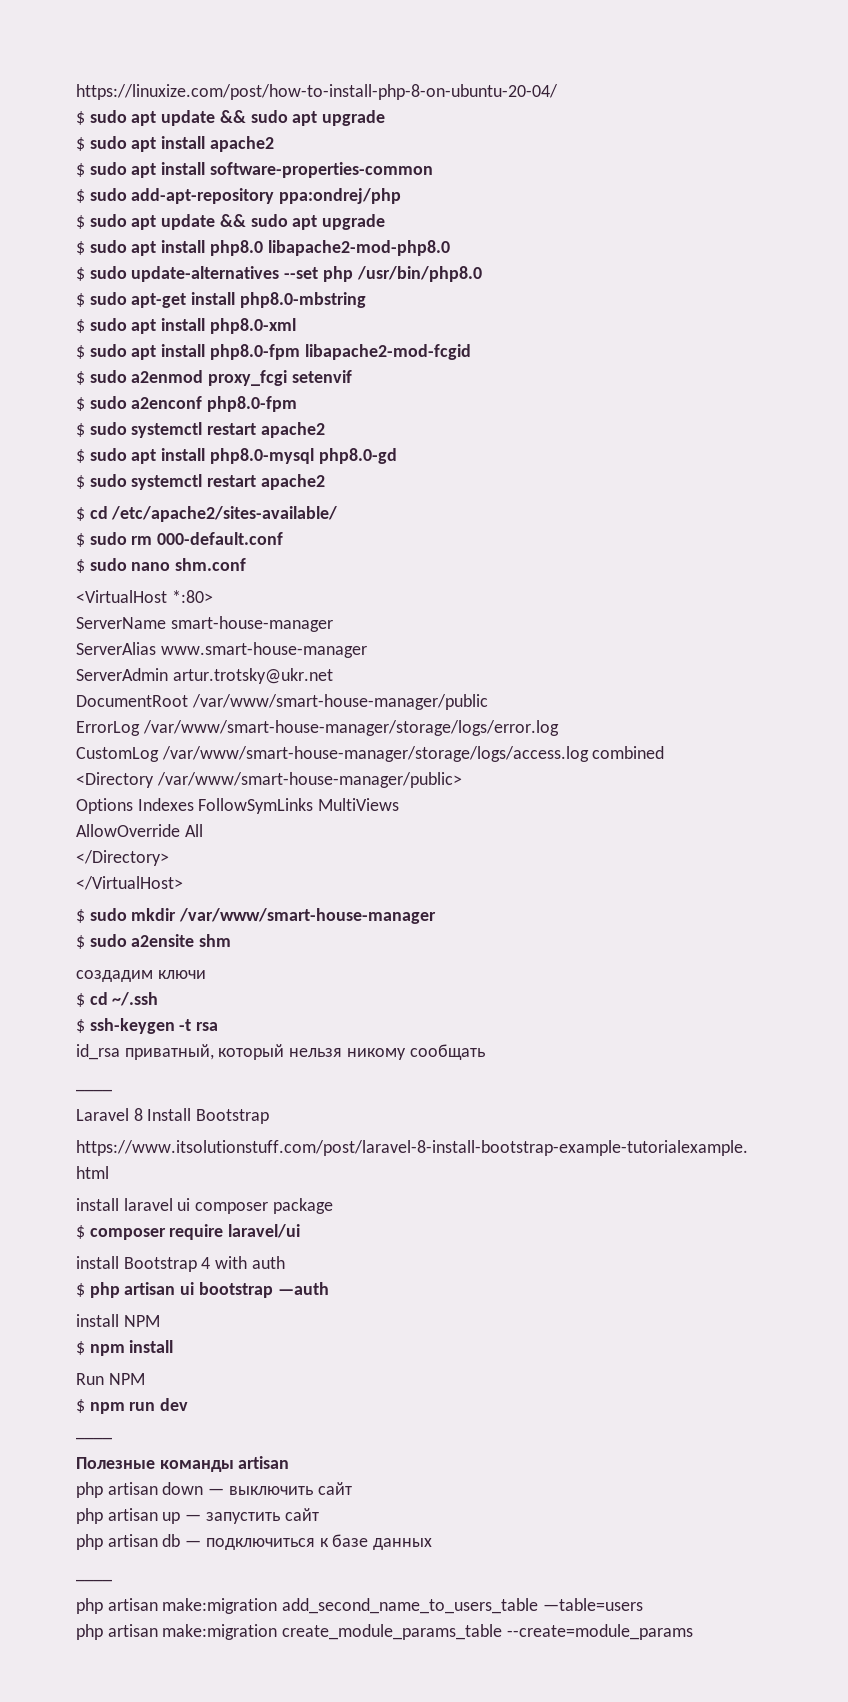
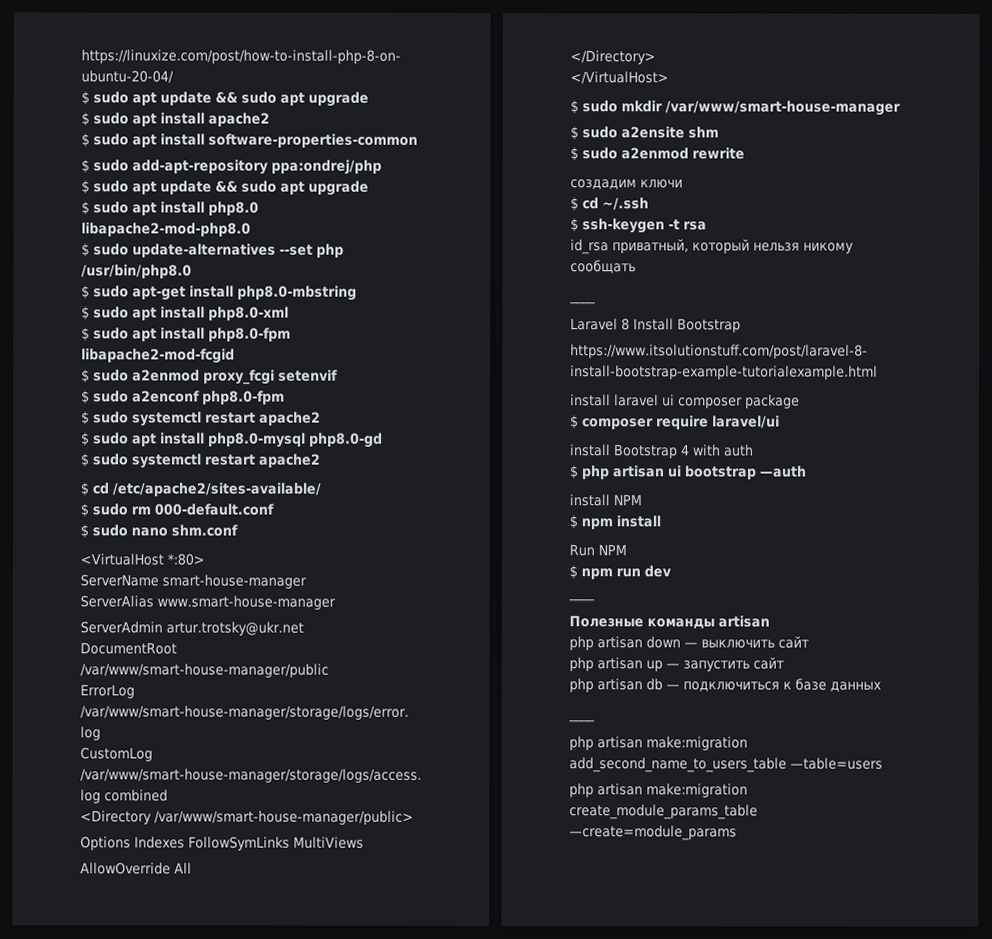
(232, 940) none -> [570,147,745,162] // $ sudo a2enmod rewrite
[506,1624,693,1640] --create=module_params -> [569,825,737,841] —create=module_params

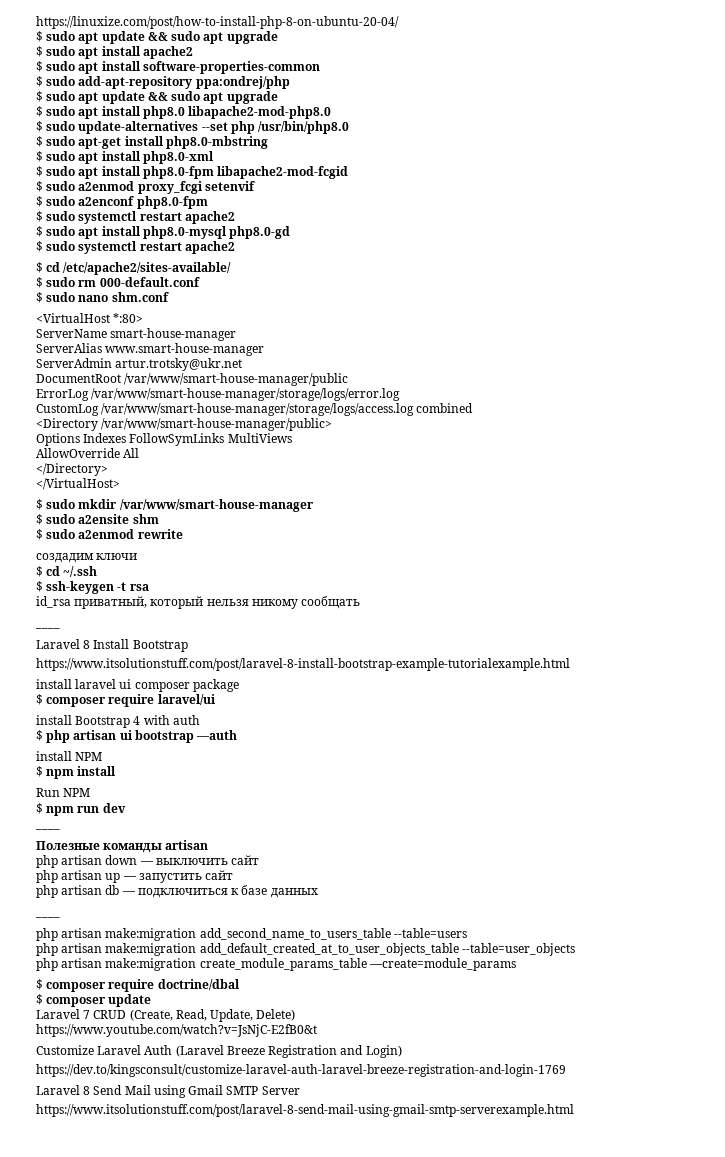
[790,757,883,770] —table=users -> [393,928,467,938] [36,943,575,956] --table=users // php artisan make:migration add_default_created_at_to_user_objects_table --table=user_objects
(737, 833) none -> [36,979,240,992] [36,994,152,1007] [36,1009,296,1022] [36,1024,317,1037] [36,1045,402,1058] [36,1064,566,1077] [36,1085,300,1098] [36,1104,574,1117] // $ composer require doctrine/dbal // $ composer update // Laravel 7 CRUD (Create, Read, Update, Delete) // https://www.youtube.com/watch?v=JsNjC-E2fB0&t // Customize Laravel Auth (Laravel Breeze Registration and Login) // https://dev.to/kingsconsult/customize-laravel-auth-laravel-breeze-registration-and-login-1769 // Laravel 8 Send Mail using Gmail SMTP Server // https://www.itsolutionstuff.com/post/laravel-8-send-mail-using-gmail-smtp-serverexample.html

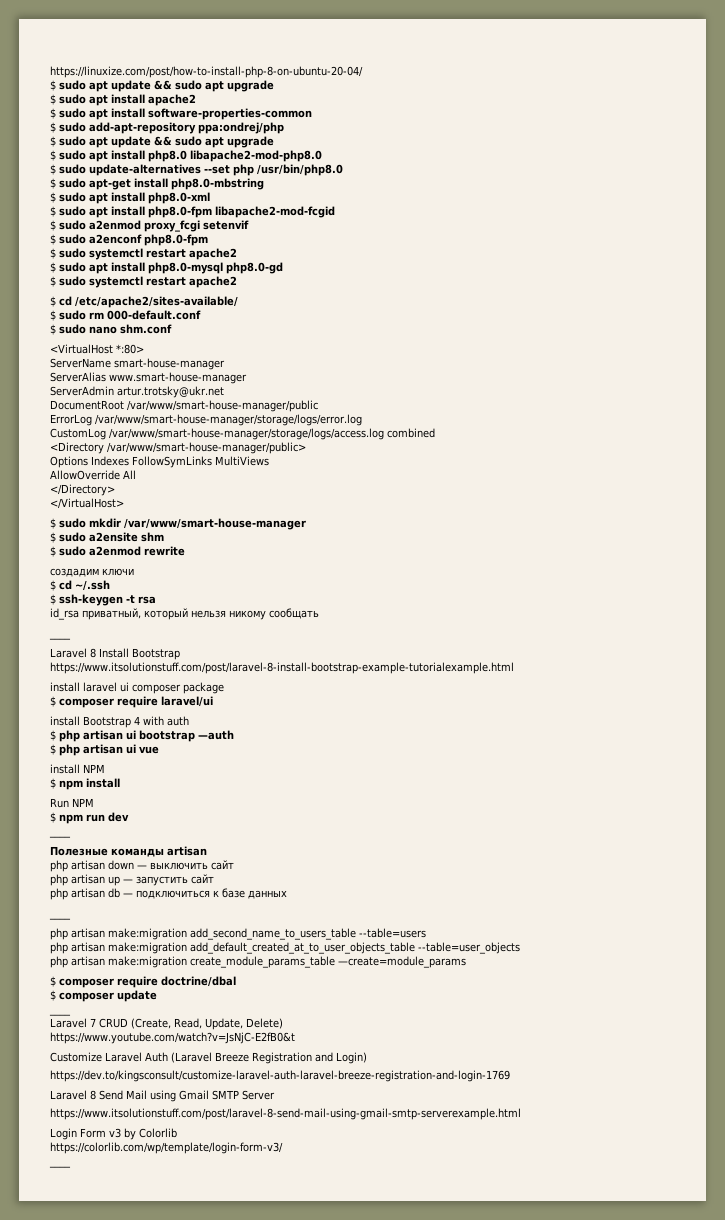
(238, 735) none -> [50,744,159,756] // $ php artisan ui vue
(152, 1000) none -> [49,1013,71,1016] // ____
(574, 1110) none -> [50,1128,177,1140] [50,1142,283,1154] [49,1165,71,1168] // Login Form v3 by Colorlib // https://colorlib.com/wp/template/login-form-v3/ // ____

